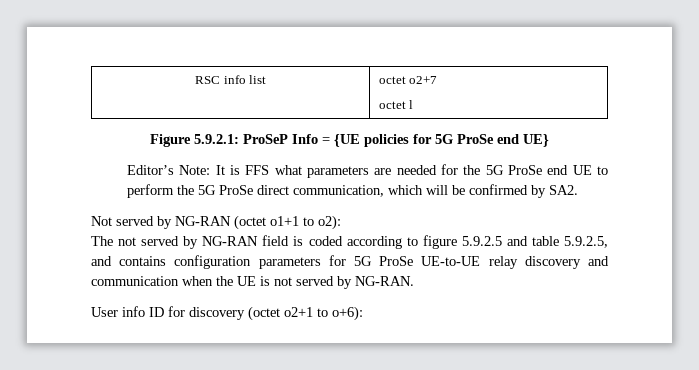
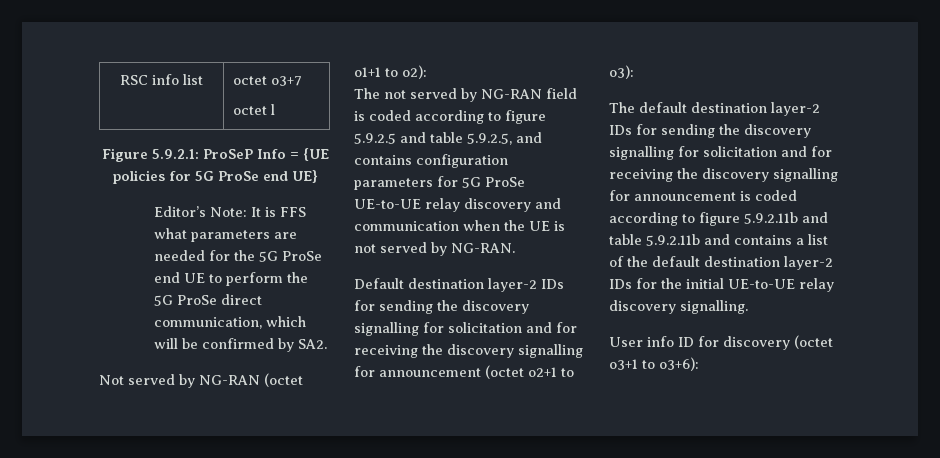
[409,76,438,84] o2+7 -> [271,76,303,86] o3+7
(414, 281) none -> [354,278,564,292] [354,300,529,314] [354,322,577,336] [354,344,583,358] [354,365,574,379] [609,65,634,79] [609,102,820,116] [609,124,811,138] [609,146,832,160] [609,168,838,182] [609,190,797,201] [609,212,828,226] [609,234,828,246] [609,256,833,270] [609,278,834,292] [609,300,748,314] // Default destination layer-2 IDs for sending the discovery signalling for solicitation and for receiving the discovery signalling for announcement (octet o2+1 to o3): // The default destination layer-2 IDs for sending the discovery signalling for solicitation and for receiving the discovery signalling for announcement is coded according to figure 5.9.2.11b and table 5.9.2.11b and contains a list of the default destination layer-2 IDs for the initial UE-to-UE relay discovery signalling.
[284,306,363,321] o2+1 to o+6): -> [609,357,699,371] o3+1 to o3+6):

